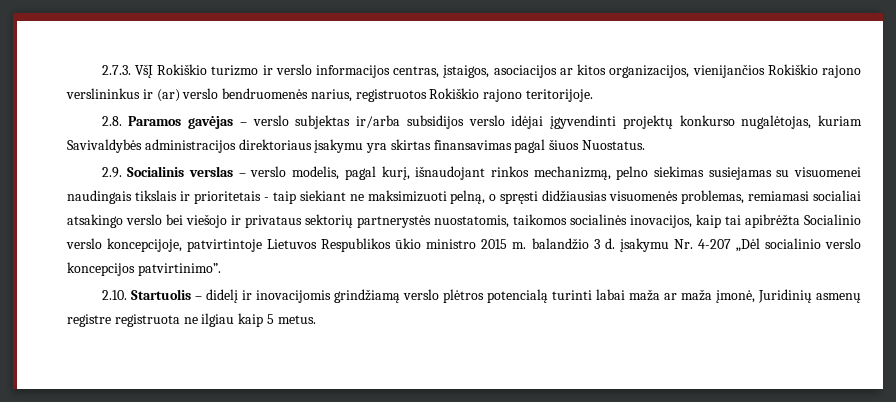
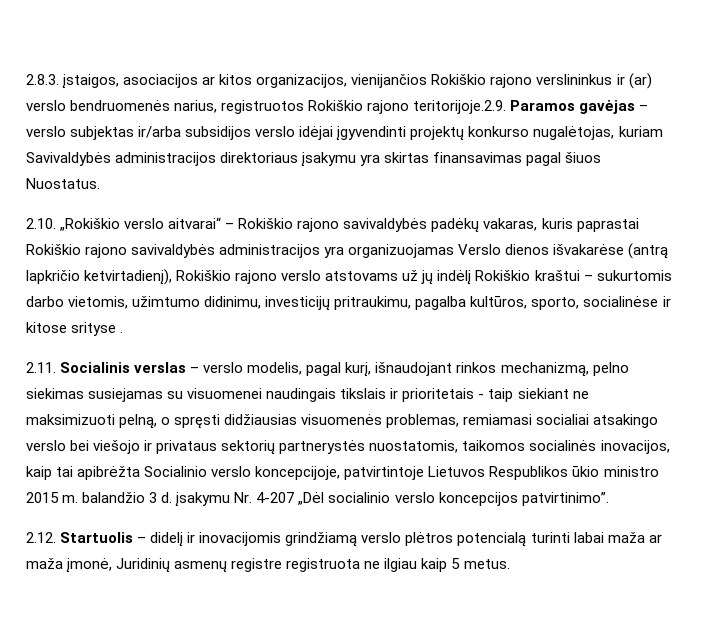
[101,64,440,78] 2.7.3. VšĮ Rokiškio turizmo ir verslo informacijos centras, -> [26,74,59,85] 2.8.3.
[526,89,594,102] [101,116,122,126] teritorijoje. // 2.8. -> [413,100,507,114] teritorijoje.2.9.
[101,167,122,178] 2.9. -> [26,217,639,232] [26,243,669,259] [26,269,672,285] [26,296,671,310] [26,322,124,336] [26,362,56,373] 2.10. „Rokiškio verslo aitvarai“ – Rokiškio rajono savivaldybės padėkų vakaras, kuris paprastai Rokiškio rajono savivaldybės administracijos yra organizuojamas Verslo dienos išvakarėse (antrą lapkričio ketvirtadienį), Rokiškio rajono verslo atstovams už jų indėlį Rokiškio kraštui – sukurtomis darbo vietomis, užimtumo didinimu, investicijų pritraukimu, pagalba kultūros, sporto, socialinėse ir kitose srityse . // 2.11.
[101,290,127,300] 2.10. -> [26,532,56,543] 2.12.

